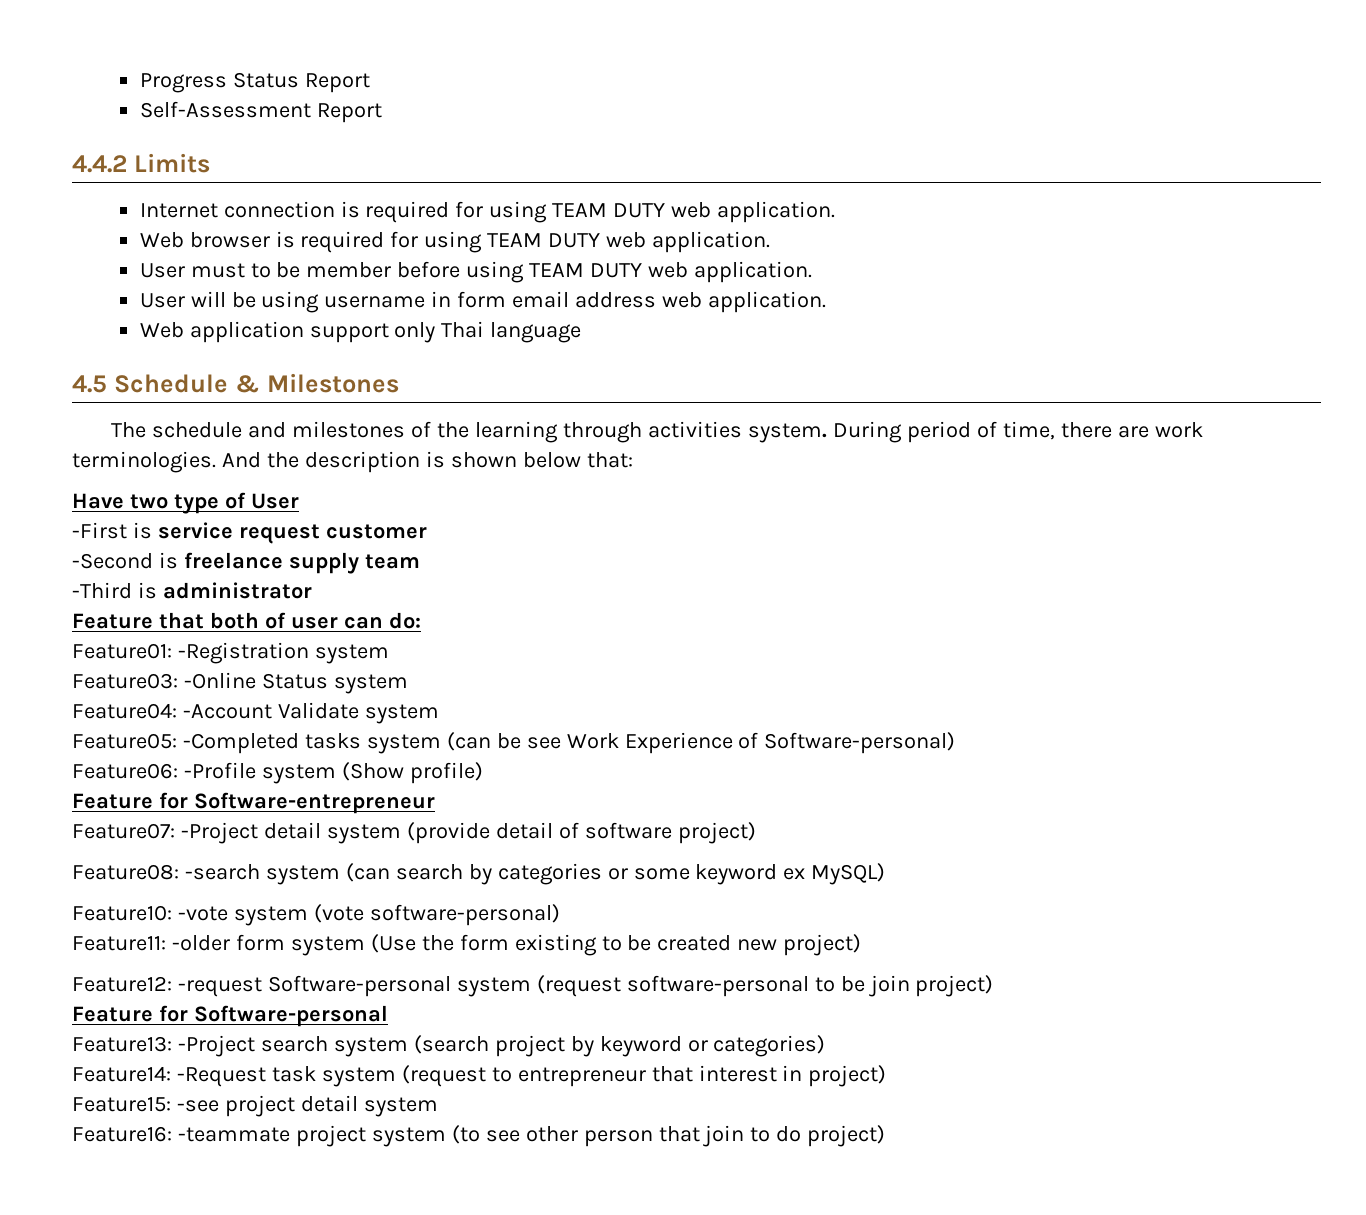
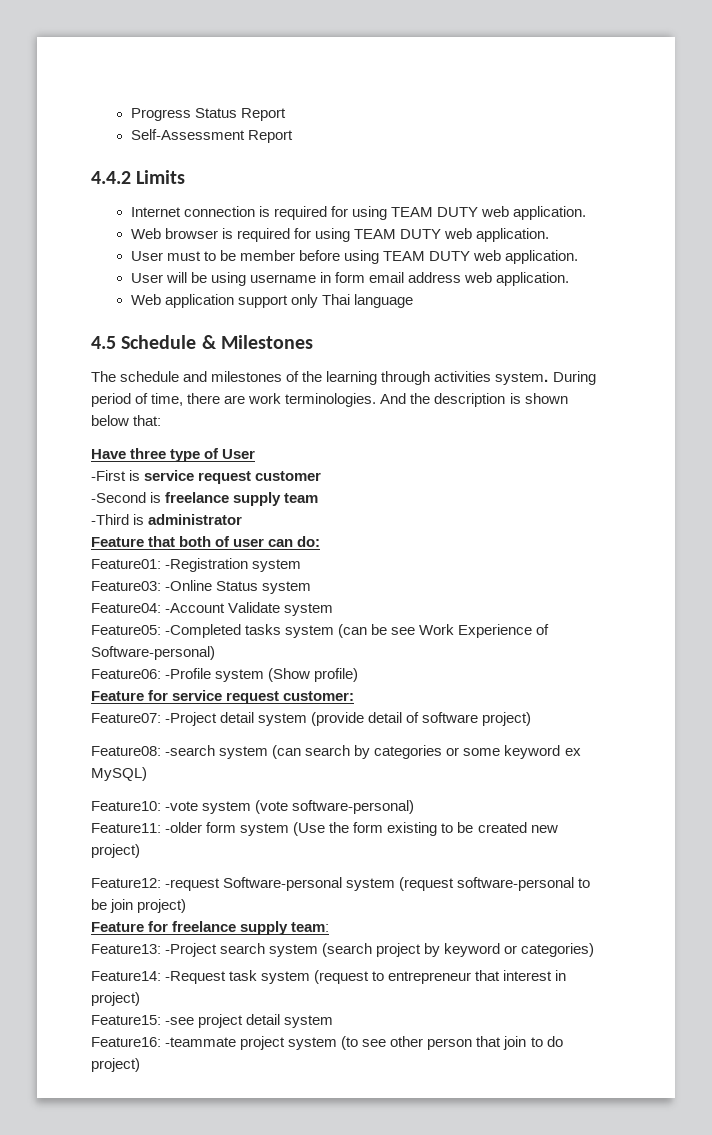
[129,494,168,509] two -> [130,448,167,459] three
[193,792,435,814] Software-entrepreneur -> [172,690,355,704] service request customer:
[193,1005,388,1027] Software-personal -> [172,921,330,935] freelance supply team:

